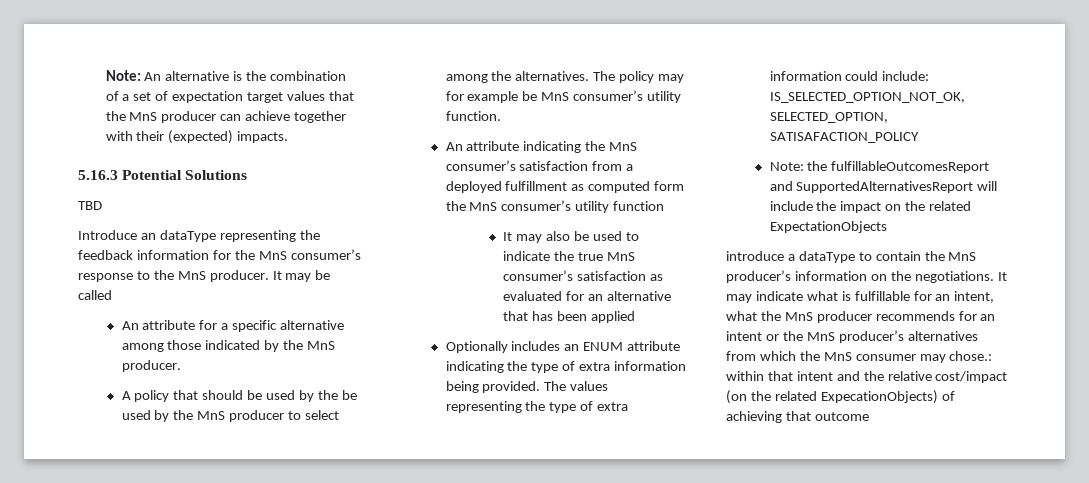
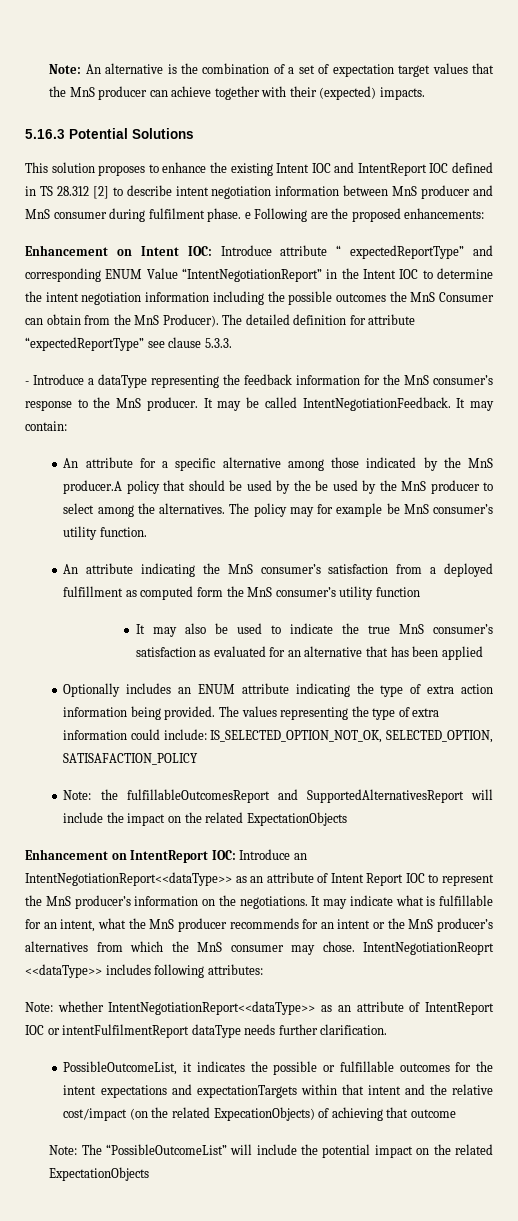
[78,201,102,210] [78,230,156,240] TBD // Introduce an -> [25,162,493,176] [25,185,494,199] [25,208,485,222] [25,245,493,259] [25,268,493,282] [25,291,494,305] [25,314,416,327] [25,337,232,351] [25,374,94,385] This solution proposes to enhance the existing Intent IOC and IntentReport IOC defined in TS 28.312 [2] to describe intent negotiation information between MnS producer and MnS consumer during fulfilment phase. e Following are the proposed enhancements: // Enhancement on Intent IOC: Introduce attribute “ expectedReportType” and corresponding ENUM Value “IntentNegotiationReport” in the Intent IOC to determine the intent negotiation information including the possible outcomes the MnS Consumer can obtain from the MnS Producer). The detailed definition for attribute “expectedReportType” see clause 5.3.3. // - Introduce a
(112, 295) none -> [302,397,494,411] [25,421,67,431] IntentNegotiationFeedback. It may contain:
[121,360,181,372] [121,391,131,400] producer. // A -> [63,480,123,494] producer.A
(611, 366) none -> [461,684,494,694] action
[726,251,921,263] introduce a dataType to contain -> [25,849,307,863] [25,872,494,886] Enhancement on IntentReport IOC: Introduce an IntentNegotiationReport<<dataType>> as an attribute of Intent Report IOC to represent
[949,351,993,361] chose.: -> [322,941,494,955] [25,964,263,978] [25,1001,495,1015] [25,1024,388,1038] [63,1061,494,1075] [63,1084,297,1098] chose. IntentNegotiationReoprt <<dataType>> includes following attributes: // Note: whether IntentNegotiationReport<<dataType>> as an attribute of IntentReport IOC or intentFulfilmentReport dataType needs further clarification. // PossibleOutcomeList, it indicates the possible or fulfillable outcomes for the intent expectations and expectationTargets
(869, 416) none -> [49,1144,493,1158] [49,1167,150,1181] // Note: The “PossibleOutcomeList” will include the potential impact on the related ExpectationObjects

